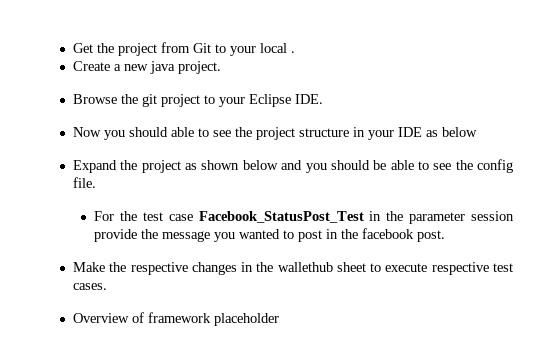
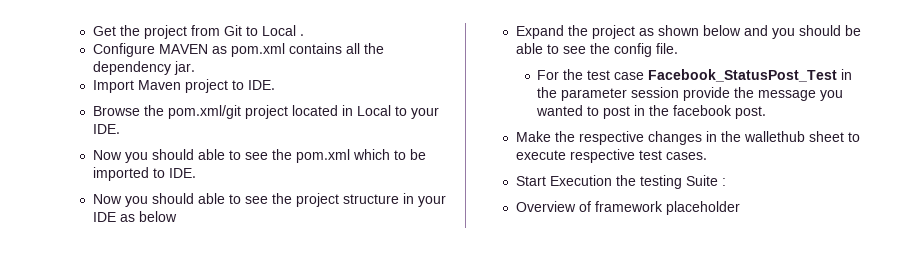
[229,43,287,56] your local -> [261,25,296,36] Local
[72,61,221,74] [72,94,291,107] Create a new java project. // Browse the git project to your Eclipse -> [92,43,384,57] [92,61,195,75] [92,79,275,93] [92,105,439,119] [92,124,120,134] [92,149,426,163] [92,167,165,181] Configure MAVEN as pom.xml contains all the dependency jar. // Import Maven project to IDE. // Browse the pom.xml/git project located in Local to your IDE. // Now you should able to see the pom.xml which to be imported to
(107, 286) none -> [515,175,726,189] // Start Execution the testing Suite :

